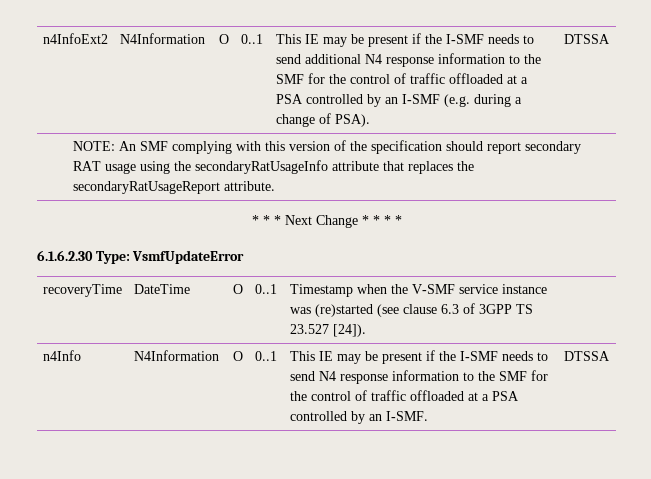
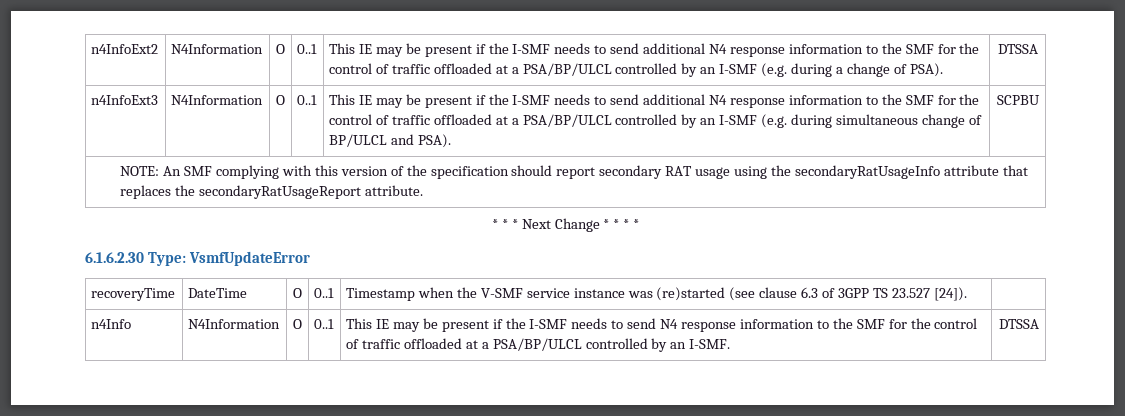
[275,94,303,104] PSA -> [522,63,612,76] PSA/BP/ULCL
(610, 39) none -> [91,95,159,105] [171,95,264,105] [276,95,285,105] [297,95,318,105] [329,94,980,108] [329,114,982,128] [329,134,451,148] [996,95,1040,105] // n4InfoExt3 | N4Information | O | 0..1 | This IE may be present if the I-SMF needs to send additional N4 response information to the SMF for the control of traffic offloaded at a PSA/BP/ULCL controlled by an I-SMF (e.g. during simultaneous change of BP/ULCL and PSA). | SCPBU
[491,391,519,401] PSA -> [492,338,582,351] PSA/BP/ULCL

